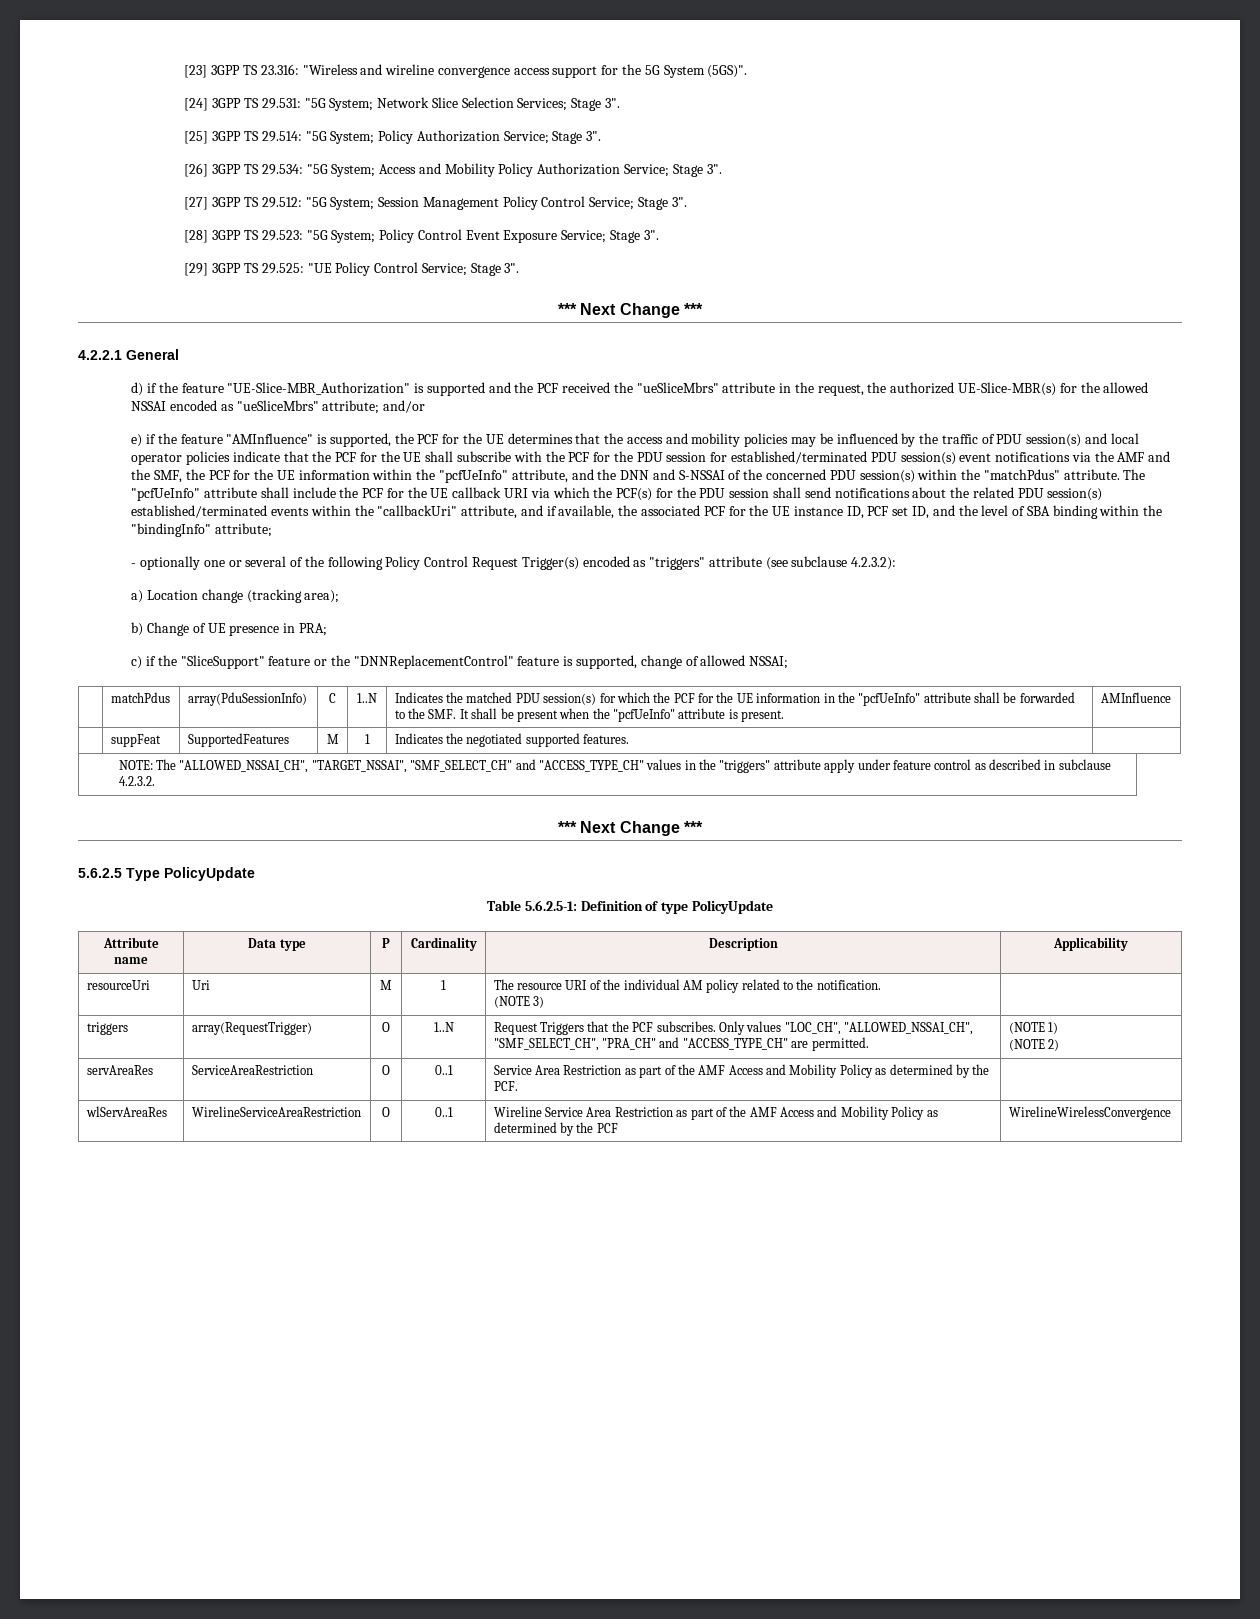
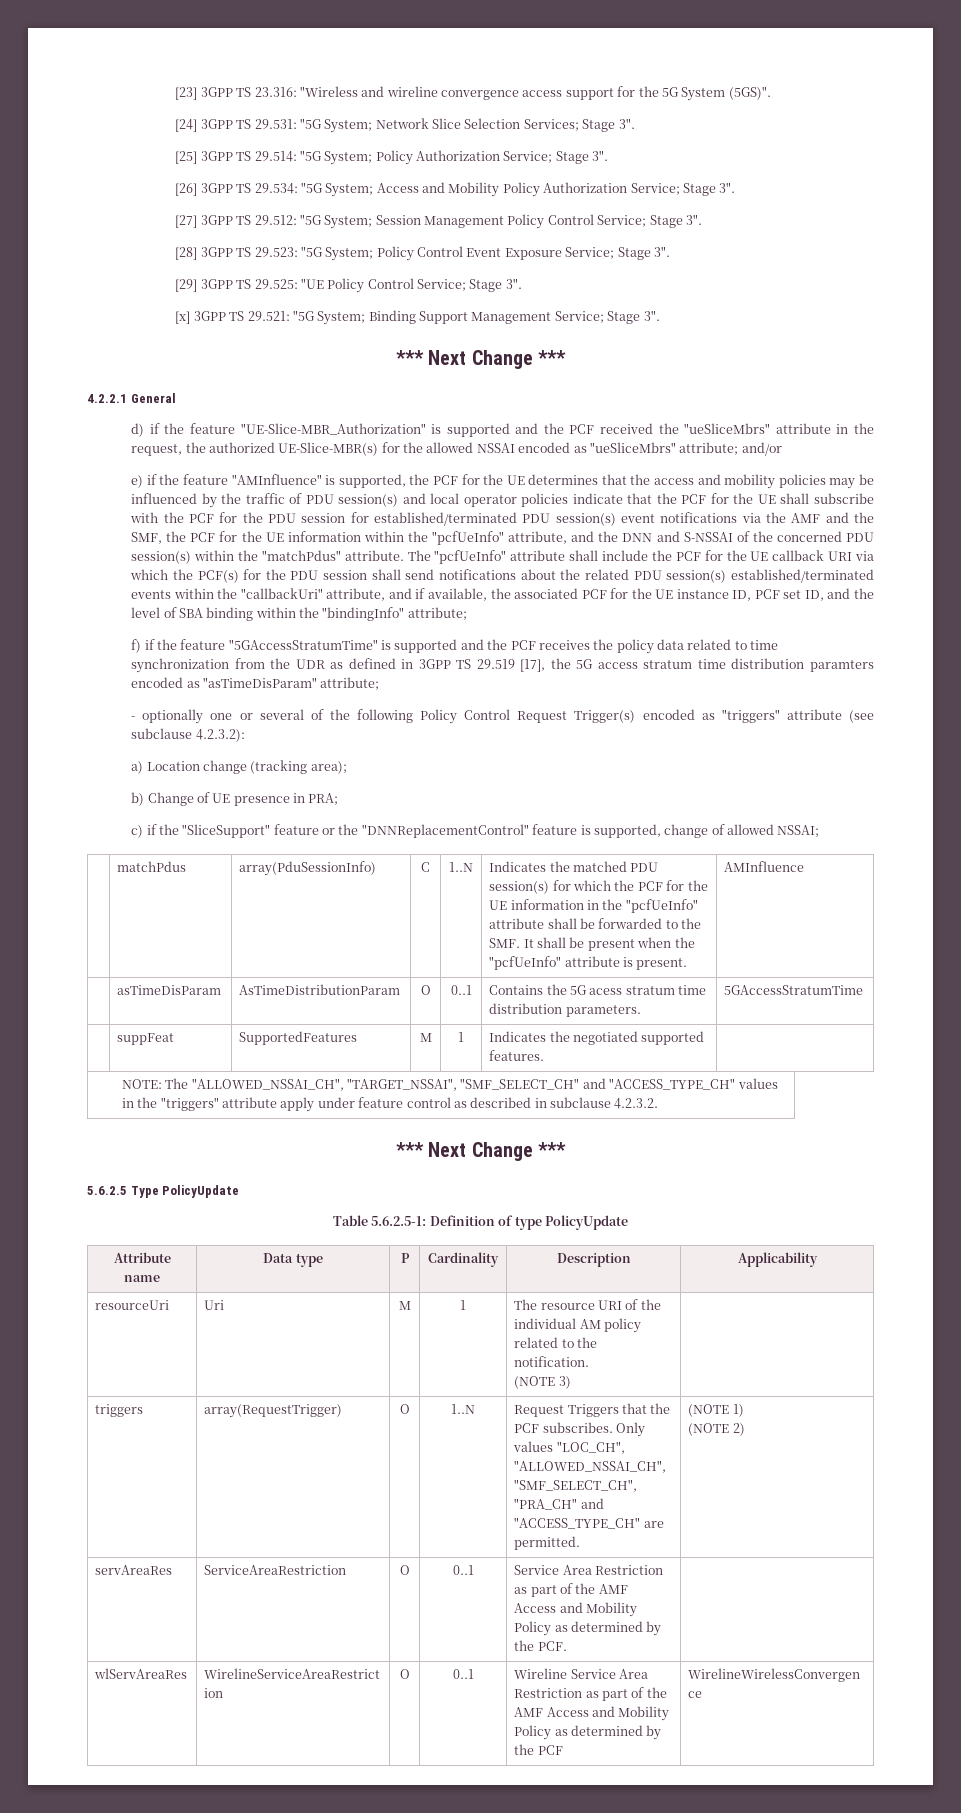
(520, 268) none -> [175,310,660,325] // [x] 3GPP TS 29.521: "5G System; Binding Support Management Service; Stage 3".
(272, 530) none -> [131,639,779,654] [131,658,874,673] [131,677,380,690] // f) if the feature "5GAccessStratumTime" is supported and the PCF receives the policy data related to time synchronization from the UDR as defined in 3GPP TS 29.519 [17], the 5G access stratum time distribution paramters encoded as "asTimeDisParam" attribute;
(1171, 697) none -> [117,985,222,995] [239,984,401,995] [420,985,431,995] [450,985,472,995] [489,984,707,995] [489,1003,641,1017] [724,985,864,995] // | asTimeDisParam | AsTimeDistributionParam | O | 0..1 | Contains the 5G acess stratum time distribution parameters. | 5GAccessStratumTime

